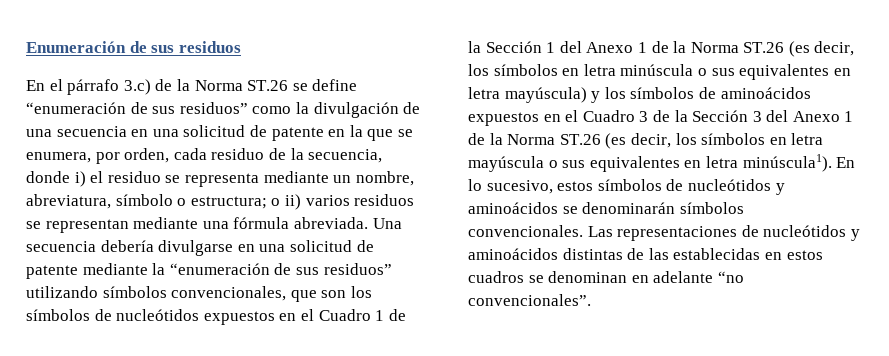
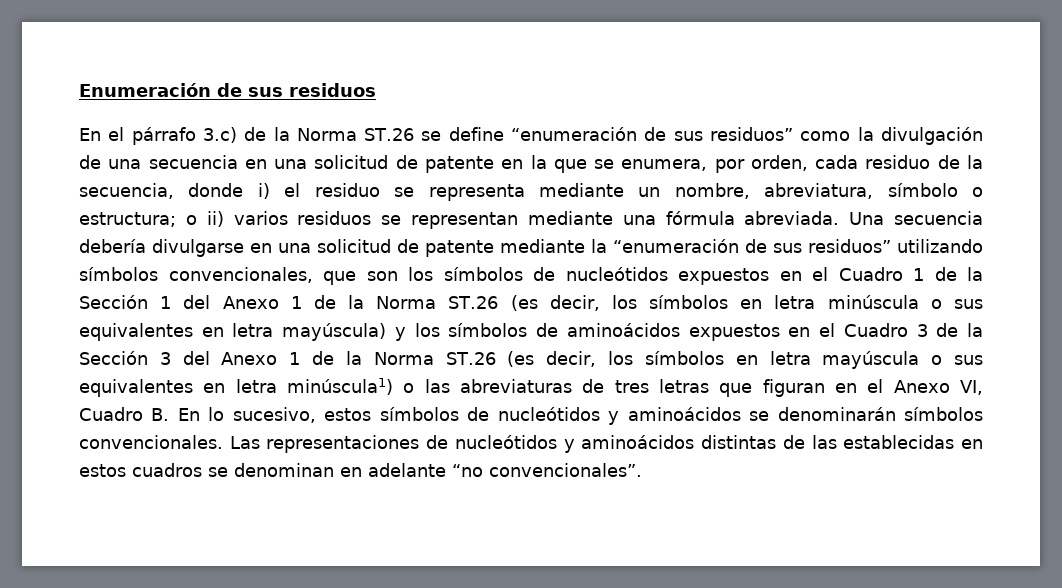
[742,154,832,172] minúscula1). -> [287,378,984,397] [79,407,170,421] minúscula1) o las abreviaturas de tres letras que figuran en el Anexo VI, Cuadro B.

